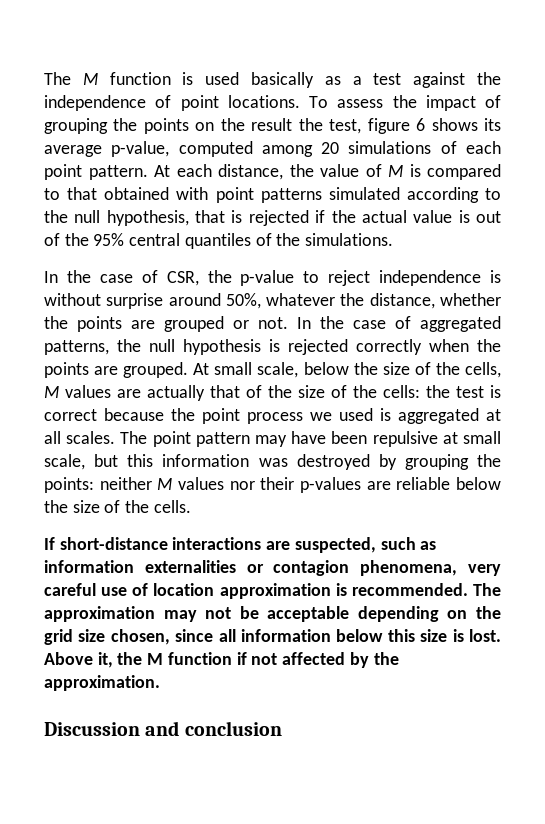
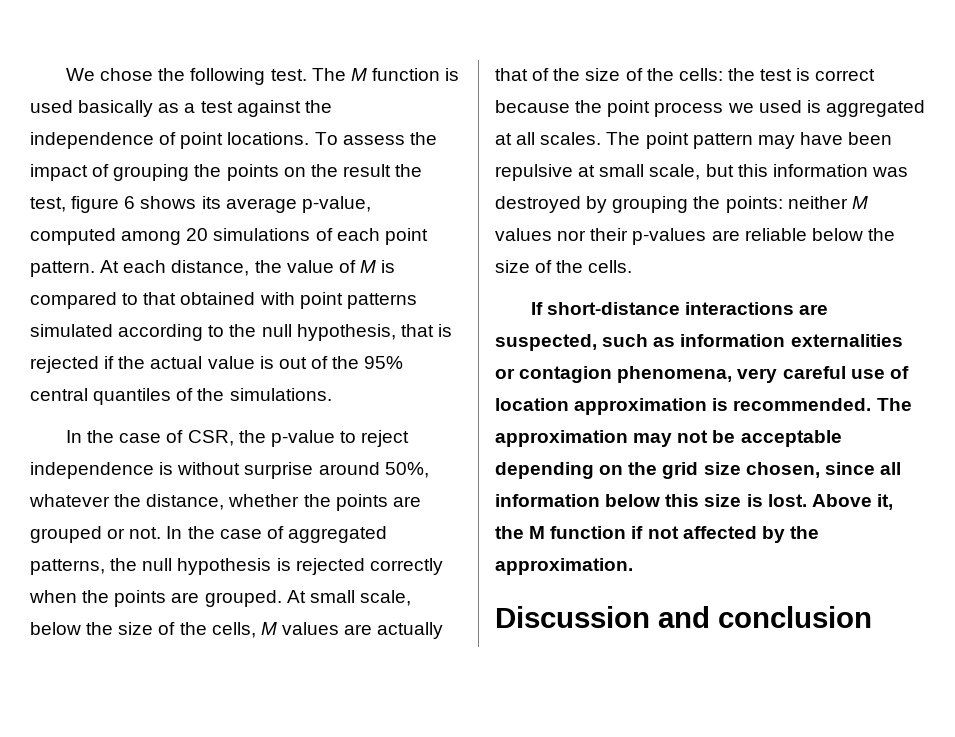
(44, 78) none -> [66,68,307,85] We chose the following test.

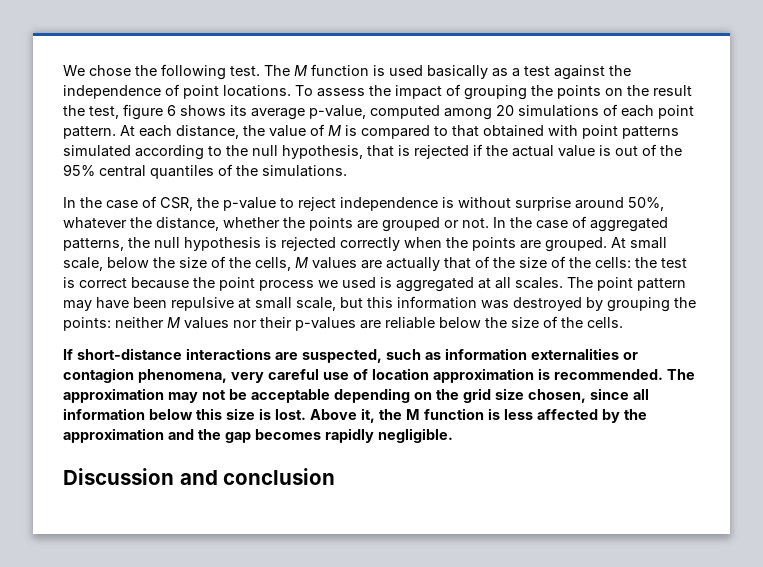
[631,526,679,539] if not -> [488,408,533,420] is less
[495,558,633,575] approximation. -> [63,428,453,443] approximation and the gap becomes rapidly negligible.

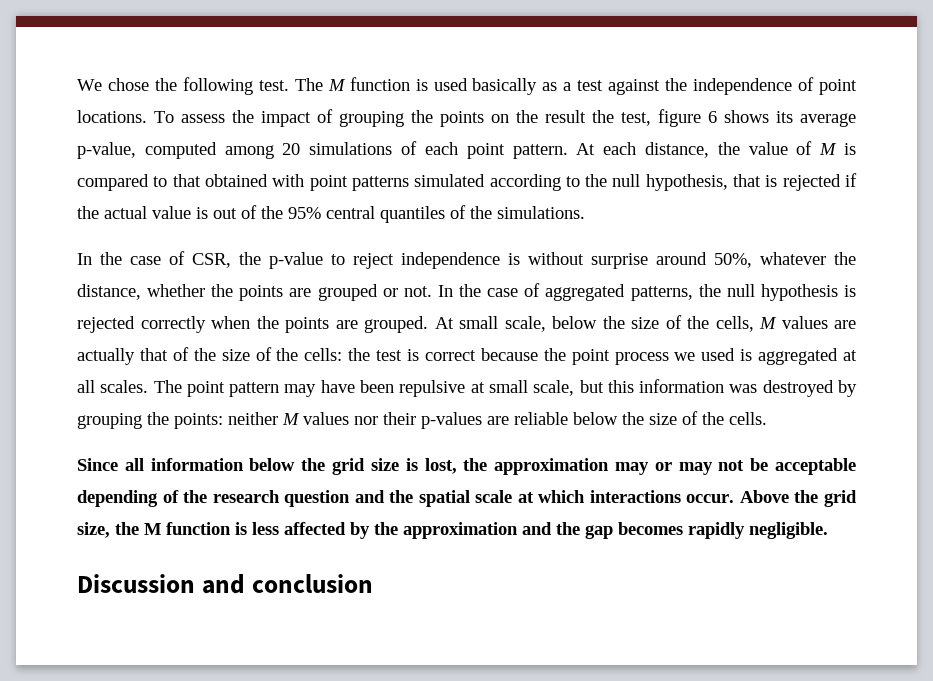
[63,348,638,363] [63,368,695,383] [63,388,164,403] If short-distance interactions are suspected, such as information externalities or contagion phenomena, very careful use of location approximation is recommended. The approximation -> [77,458,672,475] Since all information below the grid size is lost, the approximation may or
[414,388,649,403] [63,408,375,423] on the grid size chosen, since all information below this size is lost. Above it, -> [162,490,857,507] [77,522,110,538] of the research question and the spatial scale at which interactions occur. Above the grid size,

